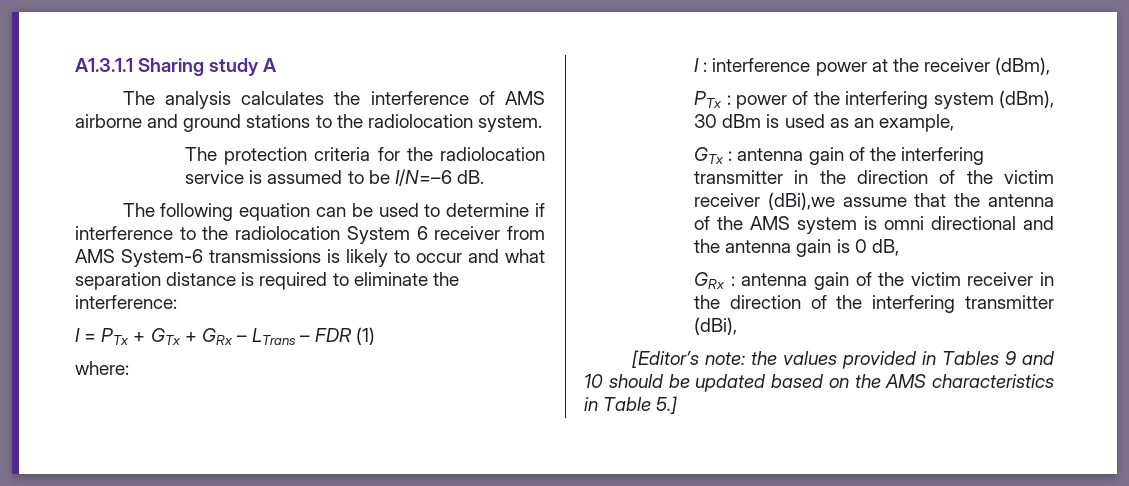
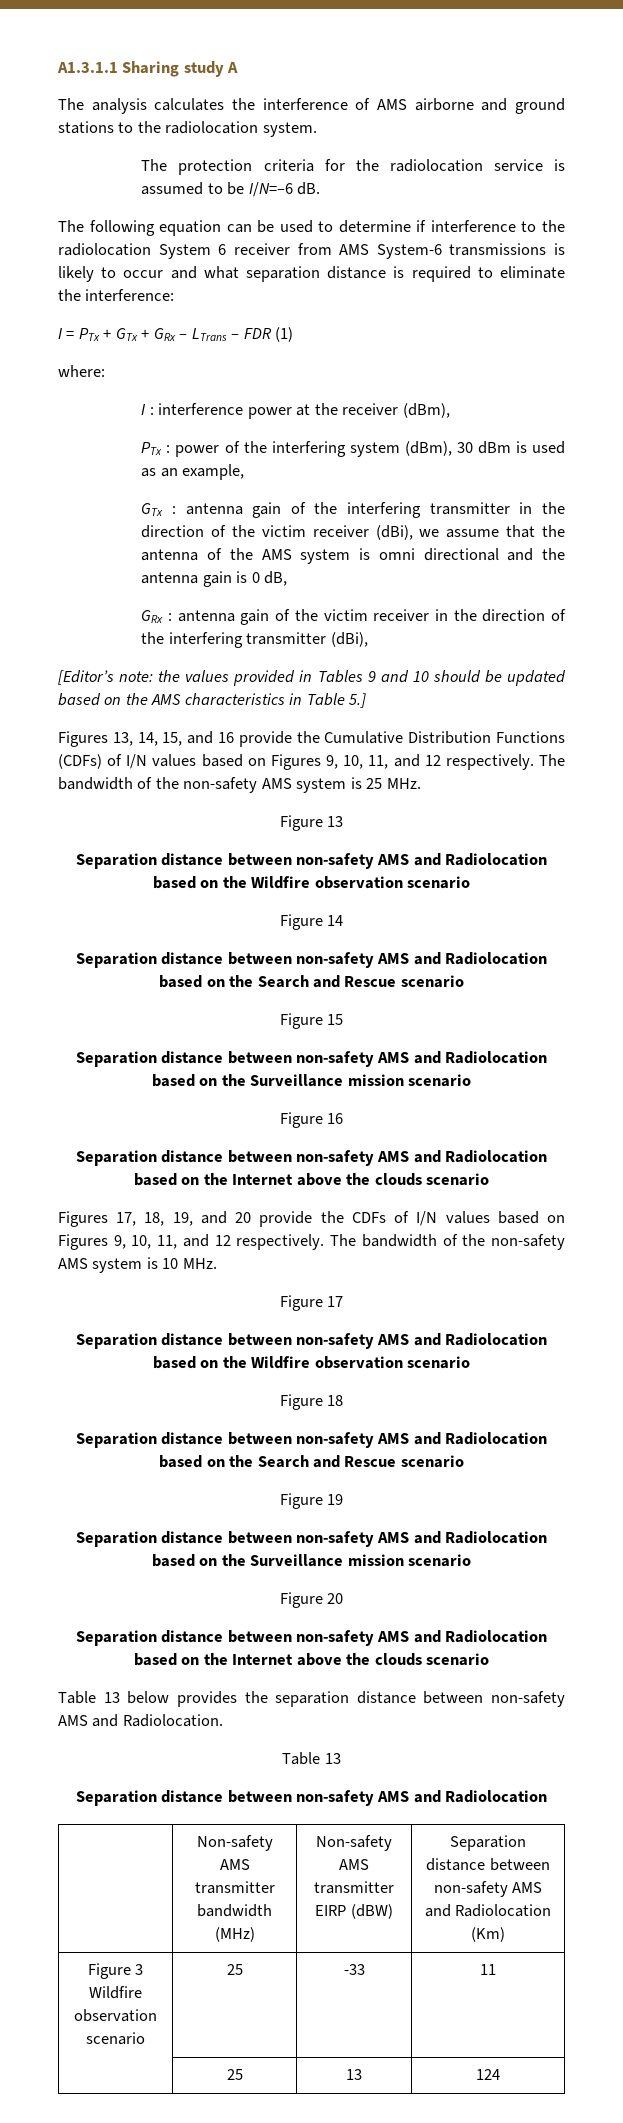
[767,192,835,210] (dBi),we -> [375,525,440,540] (dBi), we
(678, 405) none -> [58,731,566,747] [58,754,565,770] [58,777,421,793] [279,815,344,831] [75,853,548,869] [152,876,471,889] [279,914,344,930] [75,952,548,968] [159,975,464,988] [279,1013,344,1029] [75,1051,548,1067] [151,1074,472,1087] [279,1112,344,1128] [75,1150,548,1166] [133,1173,490,1186] [58,1211,565,1227] [58,1234,566,1250] [58,1257,217,1273] [279,1295,344,1311] [75,1333,548,1349] [152,1356,471,1369] [279,1394,344,1410] [75,1432,548,1448] [159,1455,464,1468] [279,1493,344,1509] [75,1531,548,1547] [151,1554,472,1567] [279,1592,344,1608] [75,1630,548,1646] [133,1653,490,1666] [58,1691,565,1707] [58,1714,223,1727] [282,1752,341,1765] [75,1790,548,1806] [196,1835,273,1851] [219,1859,250,1870] [194,1881,275,1894] [197,1904,272,1917] [214,1927,255,1942] [316,1835,392,1851] [339,1859,369,1870] [314,1881,394,1894] [315,1904,393,1919] [450,1835,526,1851] [426,1858,550,1871] [433,1881,543,1897] [424,1904,552,1917] [471,1927,505,1942] [87,1963,144,1979] [89,1986,142,1999] [74,2009,157,2022] [86,2032,145,2045] [226,1964,243,1975] [343,1964,365,1975] [480,1964,496,1975] [226,2069,243,2080] [346,2069,362,2080] [476,2069,500,2080] // Figures 13, 14, 15, and 16 provide the Cumulative Distribution Functions (CDFs) of I/N values based on Figures 9, 10, 11, and 12 respectively. The bandwidth of the non-safety AMS system is 25 MHz. // Figure 13 // Separation distance between non-safety AMS and Radiolocation based on the Wildfire observation scenario // Figure 14 // Separation distance between non-safety AMS and Radiolocation based on the Search and Rescue scenario // Figure 15 // Separation distance between non-safety AMS and Radiolocation based on the Surveillance mission scenario // Figure 16 // Separation distance between non-safety AMS and Radiolocation based on the Internet above the clouds scenario // Figures 17, 18, 19, and 20 provide the CDFs of I/N values based on Figures 9, 10, 11, and 12 respectively. The bandwidth of the non-safety AMS system is 10 MHz. // Figure 17 // Separation distance between non-safety AMS and Radiolocation based on the Wildfire observation scenario // Figure 18 // Separation distance between non-safety AMS and Radiolocation based on the Search and Rescue scenario // Figure 19 // Separation distance between non-safety AMS and Radiolocation based on the Surveillance mission scenario // Figure 20 // Separation distance between non-safety AMS and Radiolocation based on the Internet above the clouds scenario // Table 13 below provides the separation distance between non-safety AMS and Radiolocation. // Table 13 // Separation distance between non-safety AMS and Radiolocation // | Non-safety AMS transmitter bandwidth (MHz) | Non-safety AMS transmitter EIRP (dBW) | Separation distance between non-safety AMS and Radiolocation (Km) // Figure 3 Wildfire observation scenario | 25 | -33 | 11 // | 25 | 13 | 124

